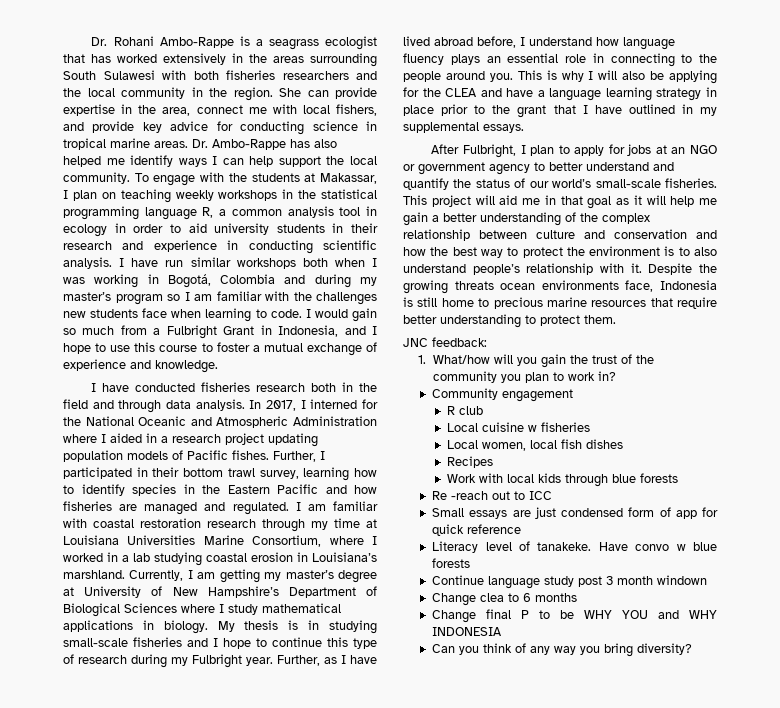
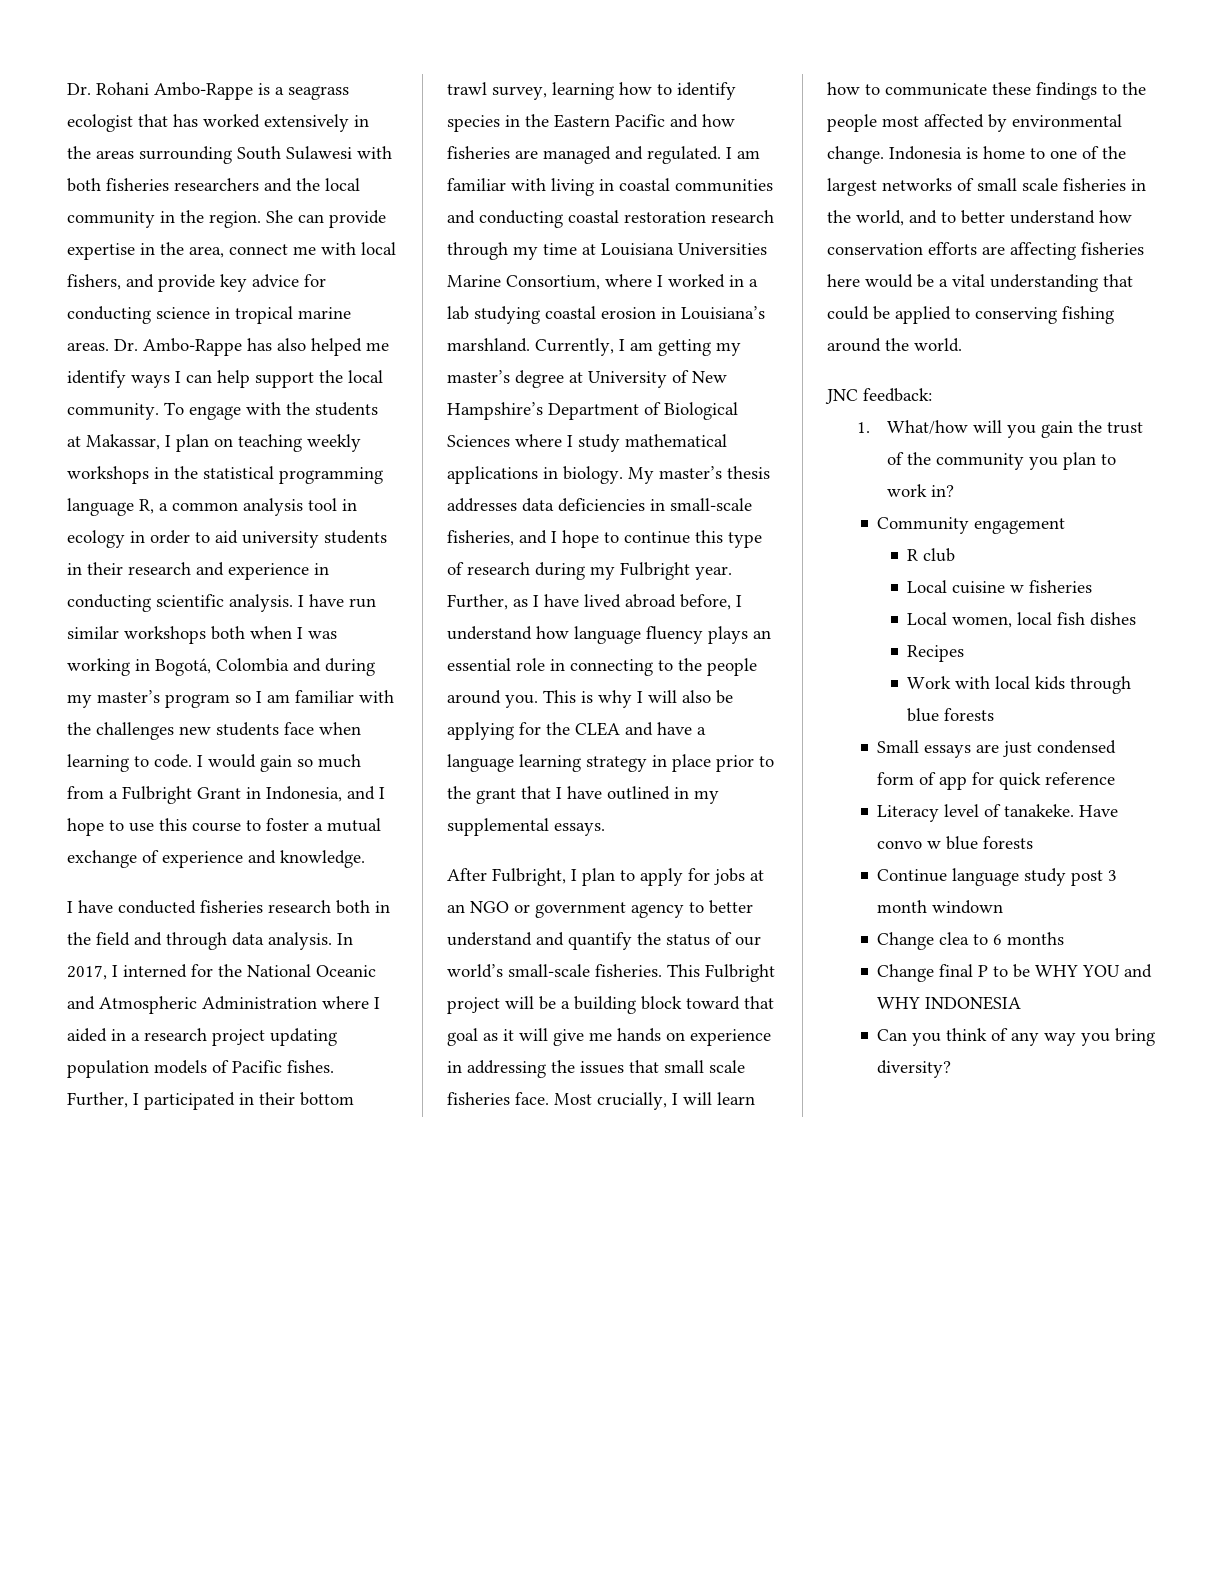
(87, 523) none -> [551,178,773,196] [447,210,563,228] living in coastal communities and conducting
[244,620,377,634] [63,637,182,647] thesis is in studying small-scale fisheries -> [659,466,770,479] [447,498,752,512] [447,530,514,546] master’s thesis addresses data deficiencies in small-scale fisheries,
(427, 200) none -> [705,964,775,982] Fulbright
[499,195,556,205] aid me in -> [539,996,740,1014] be a building block toward
[670,196,717,207] [403,212,650,226] [403,229,717,241] [403,246,717,258] [403,263,717,275] [403,280,717,294] [403,297,717,309] [403,314,616,328] help me gain a better understanding of the complex relationship between culture and conservation and how the best way to protect the environment is to also understand people’s relationship with it. Despite the growing threats ocean environments face, Indonesia is still home to precious marine resources that require better understanding to protect them. -> [553,1028,771,1046] [447,1060,745,1078] [447,1092,755,1110] [827,82,1146,100] [827,114,1122,132] [827,146,1126,164] [827,178,1146,196] [827,210,1132,226] [827,242,1144,260] [827,274,1133,292] [827,306,1114,324] [827,338,962,352] give me hands on experience in addressing the issues that small scale fisheries face. Most crucially, I will learn how to communicate these findings to the people most affected by environmental change. Indonesia is home to one of the largest networks of small scale fisheries in the world, and to better understand how conservation efforts are affecting fisheries here would be a vital understanding that could be applied to conserving fishing around the world.
[432,491,553,500] // Re -reach out to ICC -> (995, 714) none

